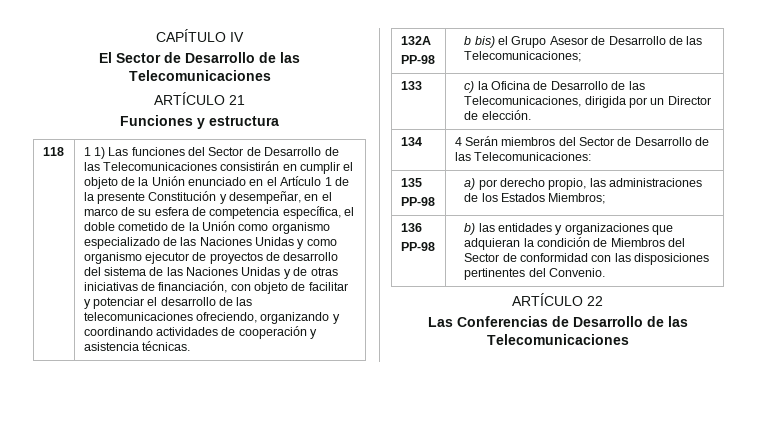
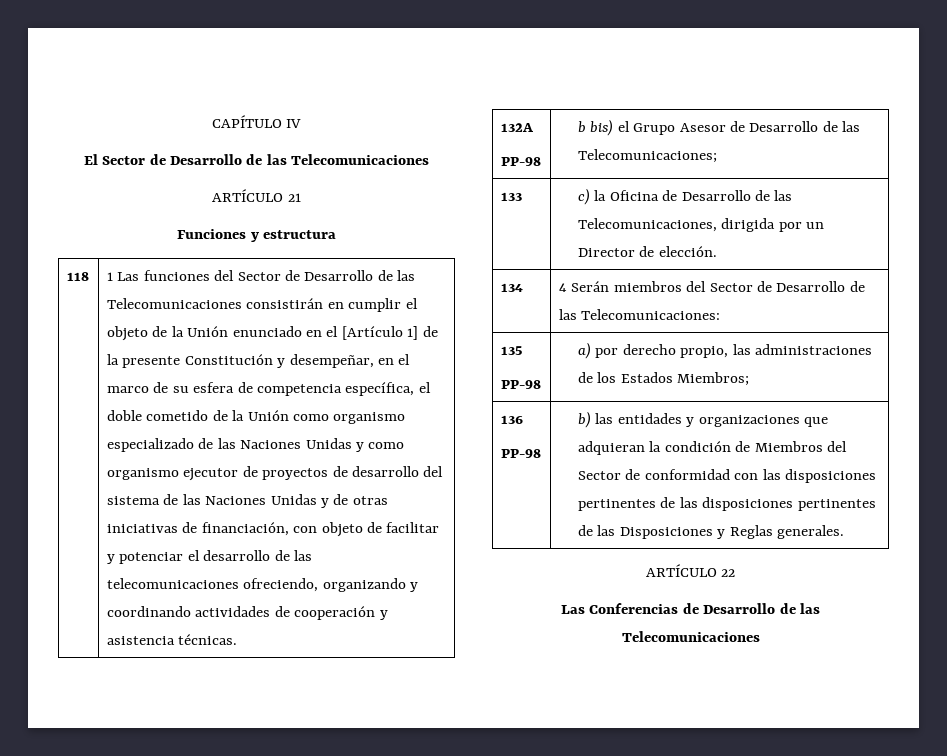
[93,147,105,159] 1) -> (113, 276) none
[280,176,332,186] Artículo 1 -> [341,326,419,340] [Artículo 1]
[528,268,606,277] del Convenio. -> [660,497,876,511] [577,525,845,539] de las disposiciones pertinentes de las Disposiciones y Reglas generales.

